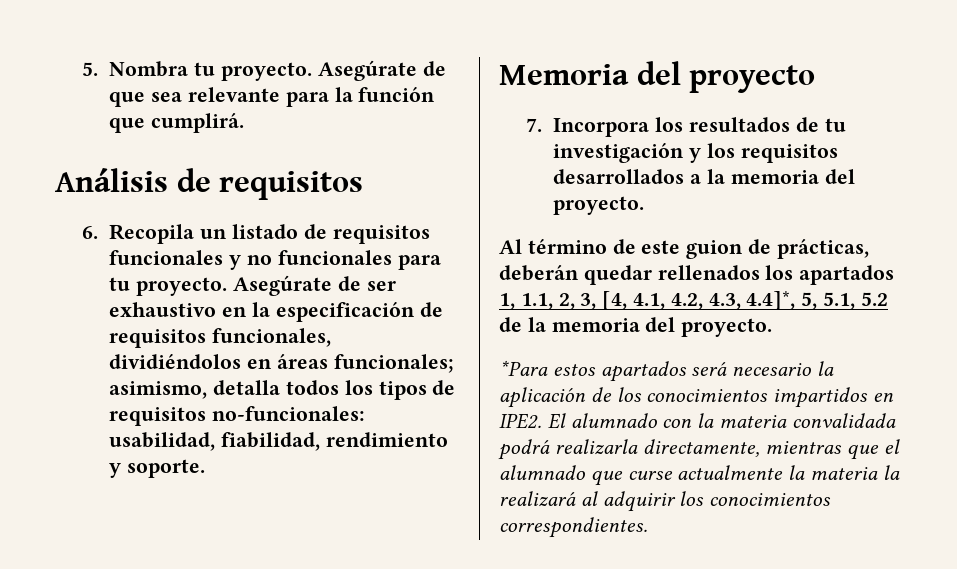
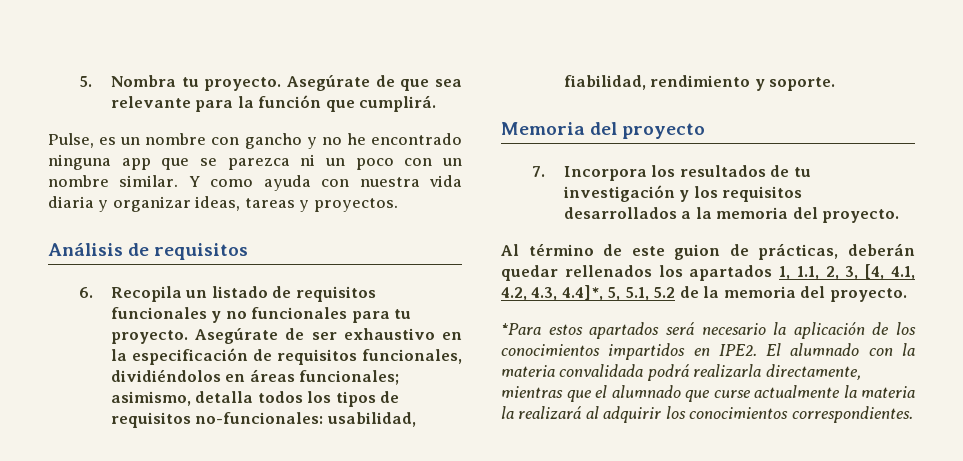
(245, 123) none -> [48,133,462,149] [48,154,463,170] [48,175,462,191] [48,196,398,212] // Pulse, es un nombre con gancho y no he encontrado ninguna app que se parezca ni un poco con un nombre similar. Y como ayuda con nuestra vida diaria y organizar ideas, tareas y proyectos.

